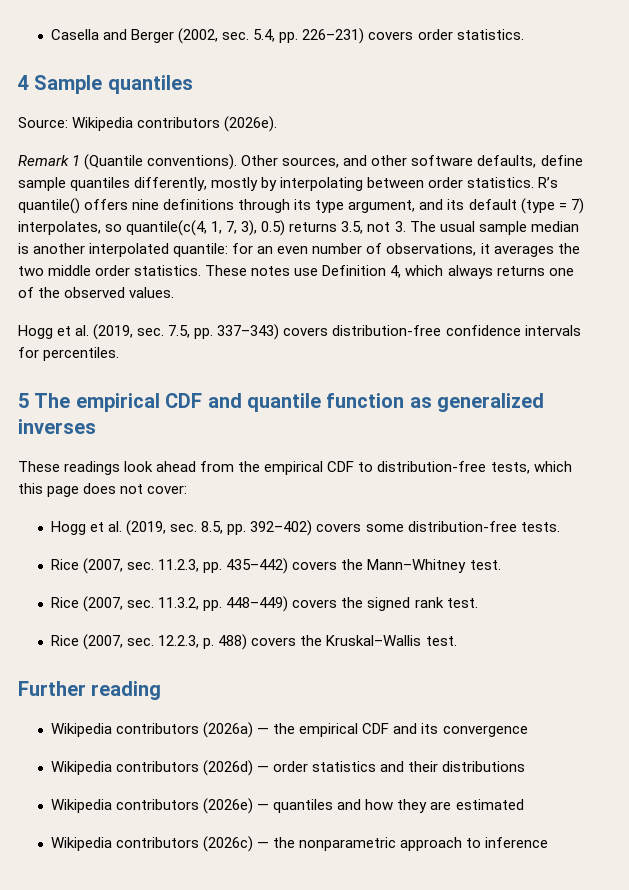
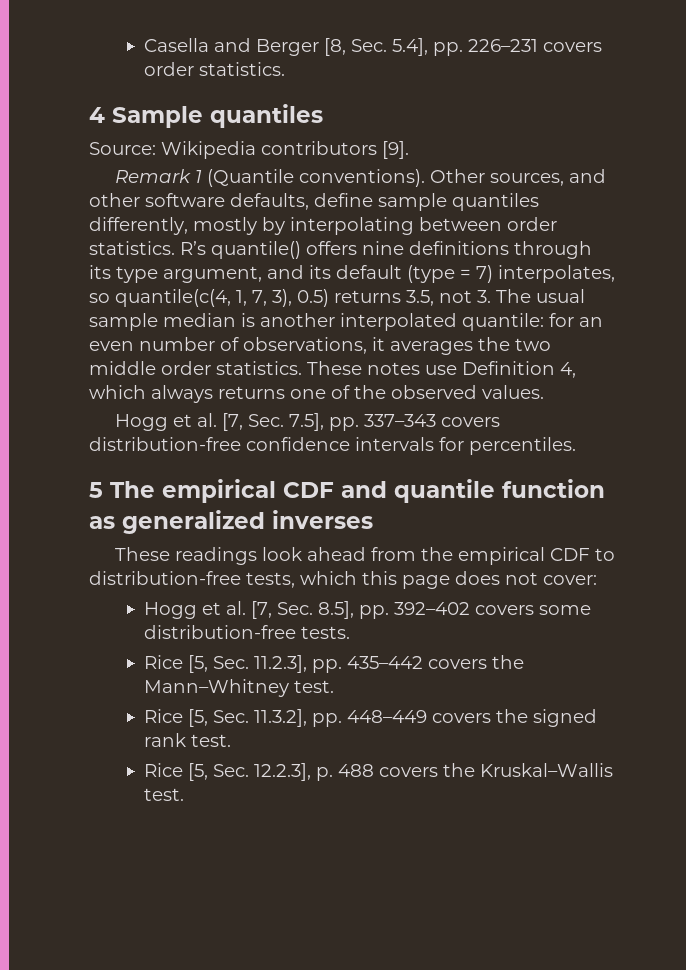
[178,28,365,44] (2002, sec. 5.4, pp. 226–231) -> [323,38,538,56] [8, Sec. 5.4], pp. 226–231
[224,116,278,132] (2026e). -> [382,141,409,159] [9].
[93,324,280,340] (2019, sec. 7.5, pp. 337–343) -> [221,413,436,431] [7, Sec. 7.5], pp. 337–343
[126,520,313,536] (2019, sec. 8.5, pp. 392–402) -> [250,601,470,619] [7, Sec. 8.5], pp. 392–402
[83,558,289,574] (2007, sec. 11.2.3, pp. 435–442) -> [187,655,423,673] [5, Sec. 11.2.3], pp. 435–442
[83,596,289,612] (2007, sec. 11.3.2, pp. 448–449) -> [187,709,427,727] [5, Sec. 11.3.2], pp. 448–449
[83,634,248,650] (2007, sec. 12.2.3, p. 488) -> [187,763,374,781] [5, Sec. 12.2.3], p. 488
[18,681,162,700] [51,722,528,738] [51,760,526,776] [51,798,524,814] [51,836,549,852] // Further reading // Wikipedia contributors (2026a) — the empirical CDF and its convergence // Wikipedia contributors (2026d) — order statistics and their distributions // Wikipedia contributors (2026e) — quantiles and how they are estimated // Wikipedia contributors (2026c) — the nonparametric approach to inference -> (184, 794) none

